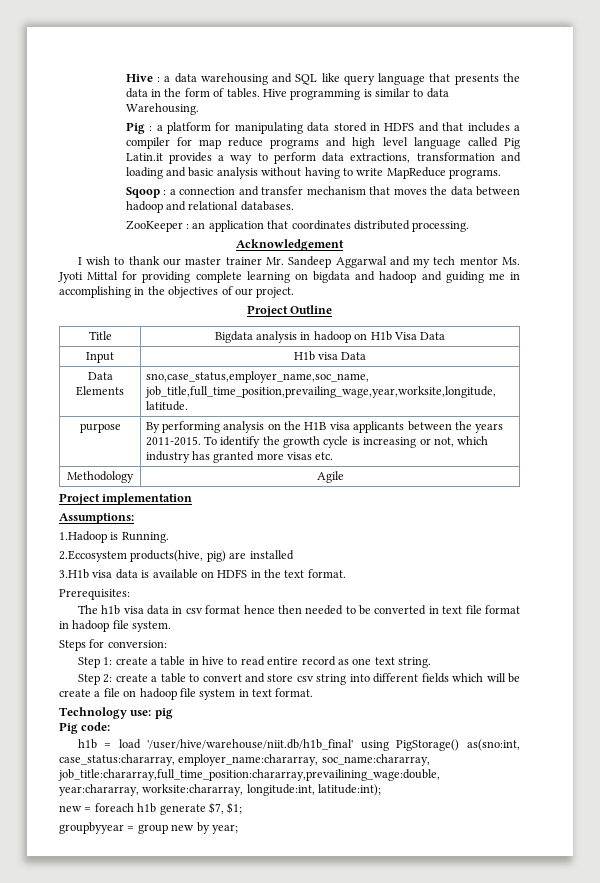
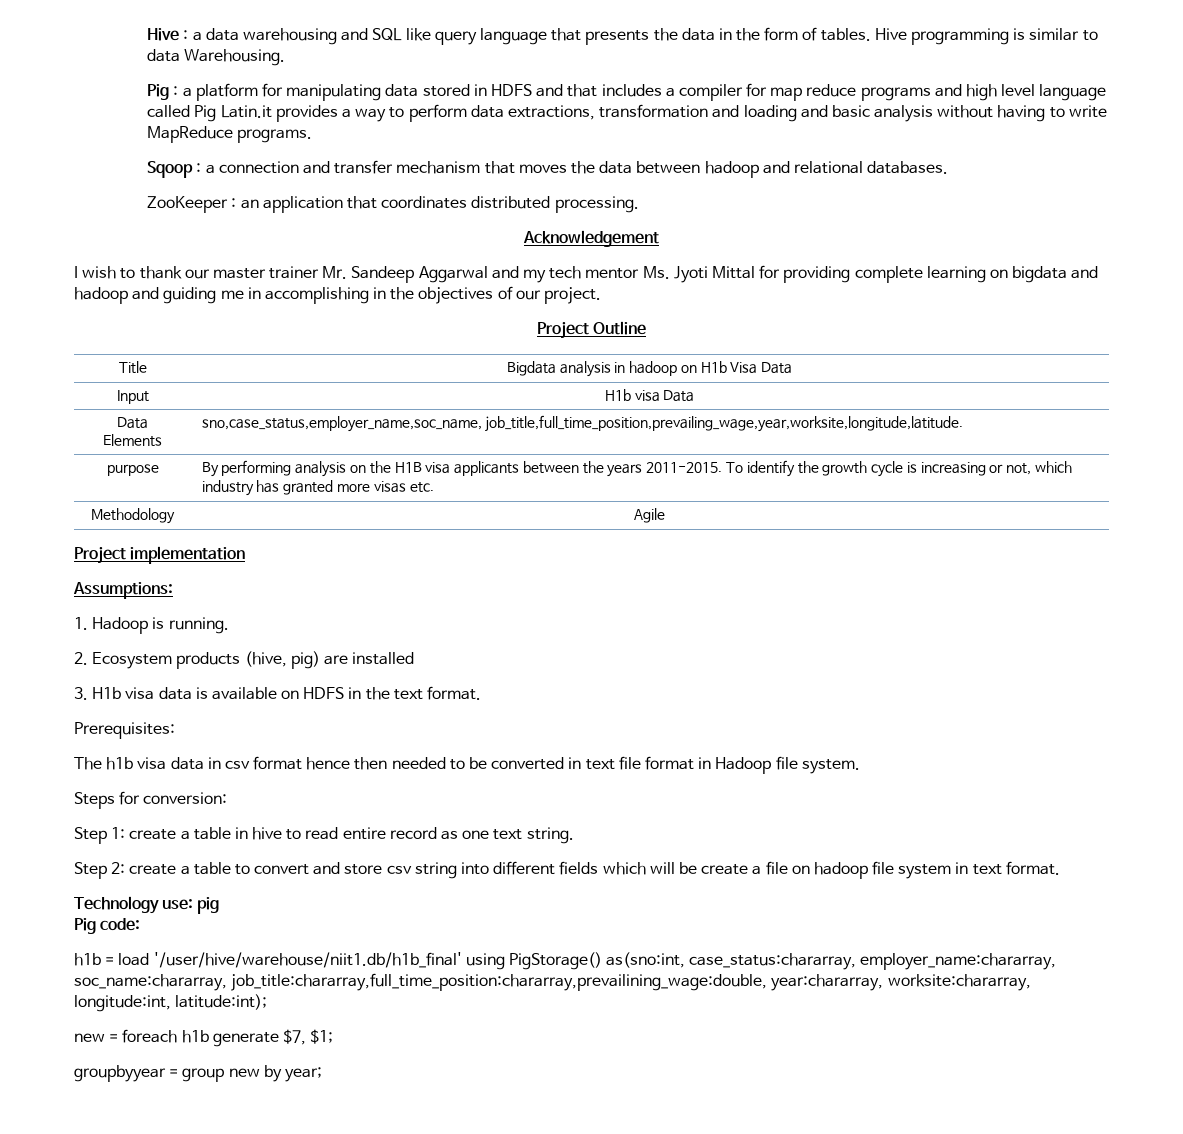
[59,531,169,543] [59,550,204,562] 1.Hadoop is Running. // 2.Eccosystem products(hive, -> [74,617,229,634] [74,651,287,669] 1. Hadoop is running. // 2. Ecosystem products (hive,
[59,569,89,579] 3.H1b -> [74,687,122,700] 3. H1b
[72,620,110,632] hadoop -> [715,757,772,774] Hadoop
[147,739,354,750] '/user/hive/warehouse/niit.db/h1b_final' -> [153,952,462,968] '/user/hive/warehouse/niit1.db/h1b_final'

